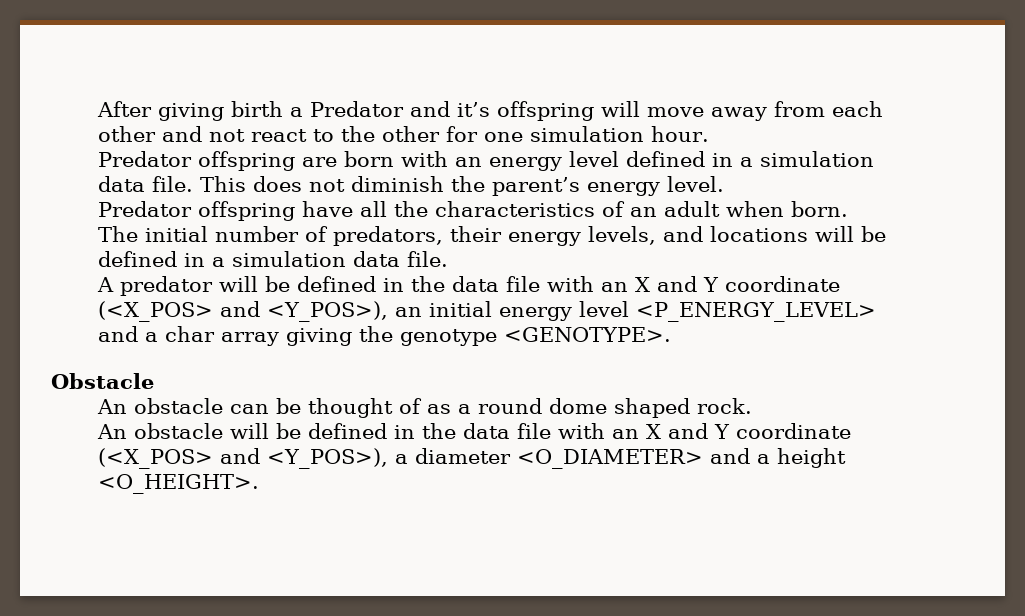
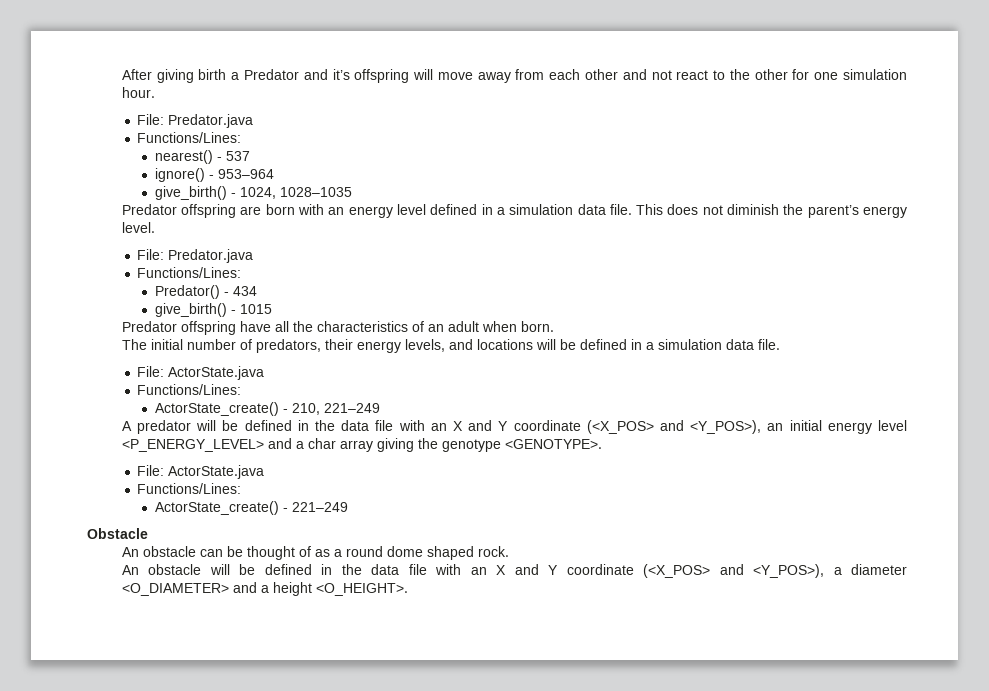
(710, 134) none -> [137,114,254,128] [137,132,242,143] [154,150,250,164] [154,168,274,182] [154,186,352,200] // File: Predator.java // Functions/Lines: // nearest() - 537 // ignore() - 953–964 // give_birth() - 1024, 1028–1035
(725, 184) none -> [137,249,254,263] [137,267,242,278] [154,285,257,299] [154,303,272,317] // File: Predator.java // Functions/Lines: // Predator() - 434 // give_birth() - 1015
(449, 259) none -> [137,366,265,380] [137,384,242,395] [154,402,380,416] // File: ActorState.java // Functions/Lines: // ActorState_create() - 210, 221–249
(672, 334) none -> [137,465,265,479] [137,483,242,494] [154,501,348,515] // File: ActorState.java // Functions/Lines: // ActorState_create() - 221–249

